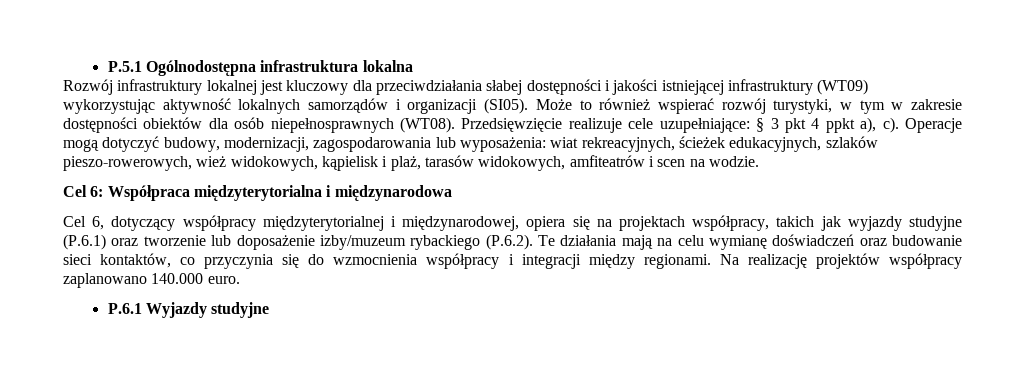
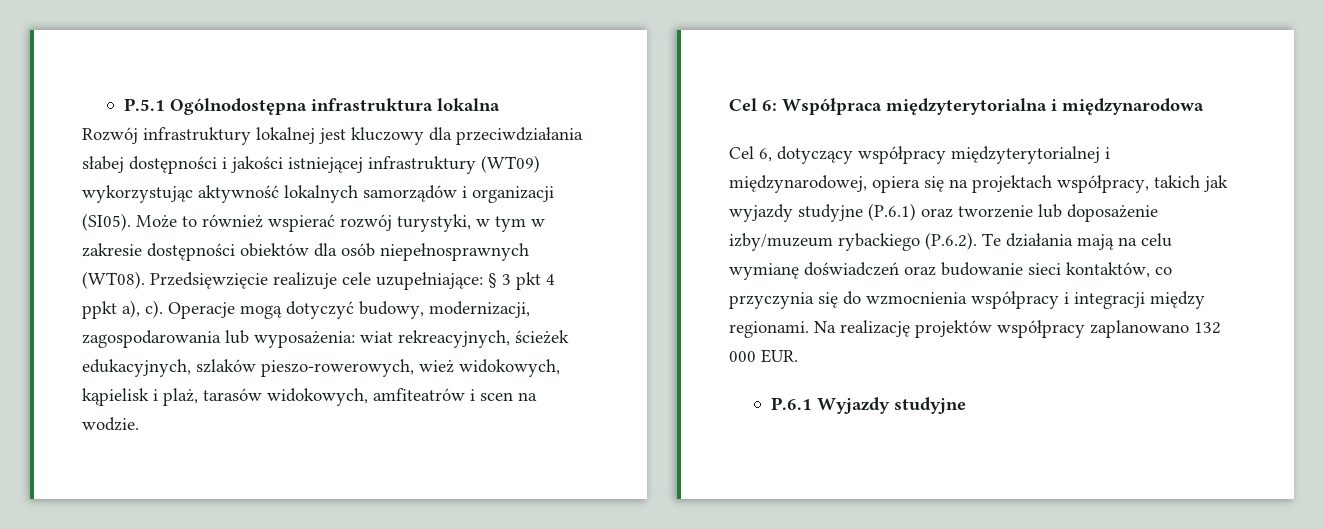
[151,273,240,284] 140.000 euro. -> [1194,322,1221,334] [729,349,798,363] 132 000 EUR.

